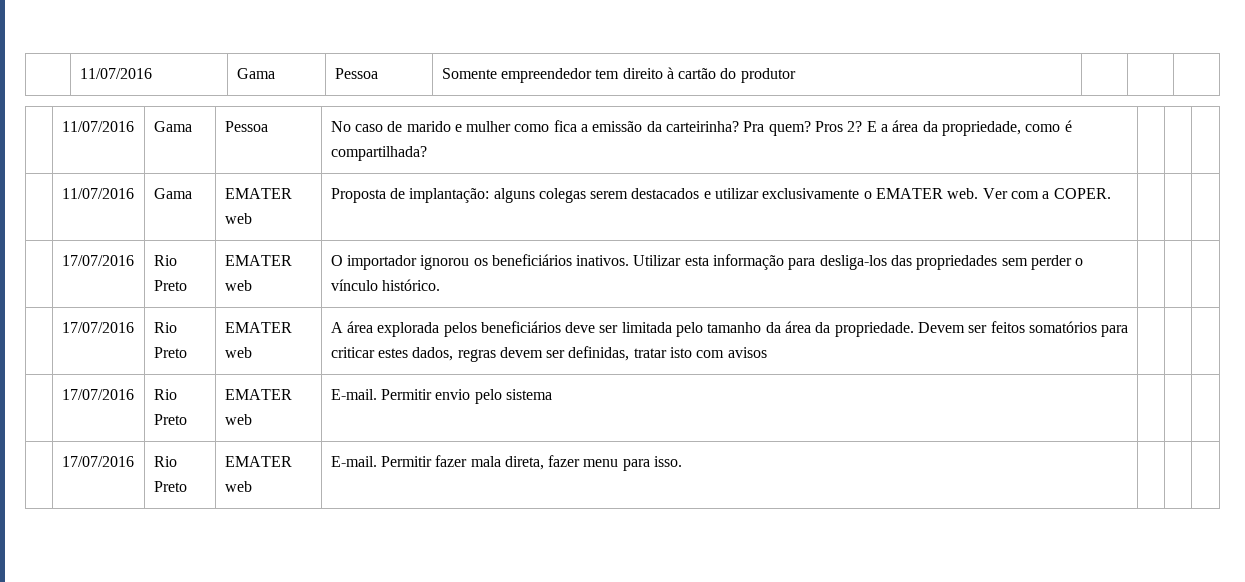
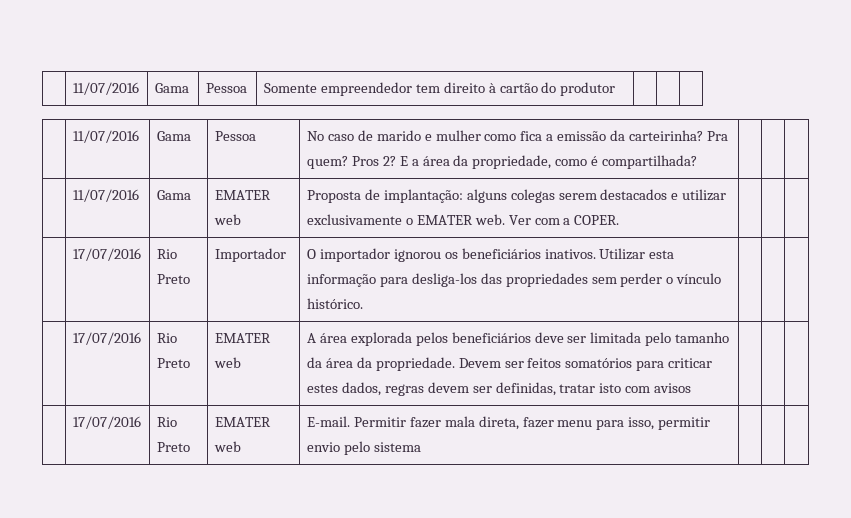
[224,255,292,266] [224,280,252,291] EMATER web -> [214,248,286,262] Importador
[435,389,552,404] [61,456,134,467] [153,456,177,467] [153,481,187,492] [224,456,292,467] [224,481,252,492] [330,455,683,471] envio pelo sistema | | | // | 17/07/2016 | Rio Preto | EMATER web | E-mail. Permitir fazer mala direta, fazer menu para isso. -> [409,416,711,430] [306,441,421,455] fazer mala direta, fazer menu para isso, permitir envio pelo sistema

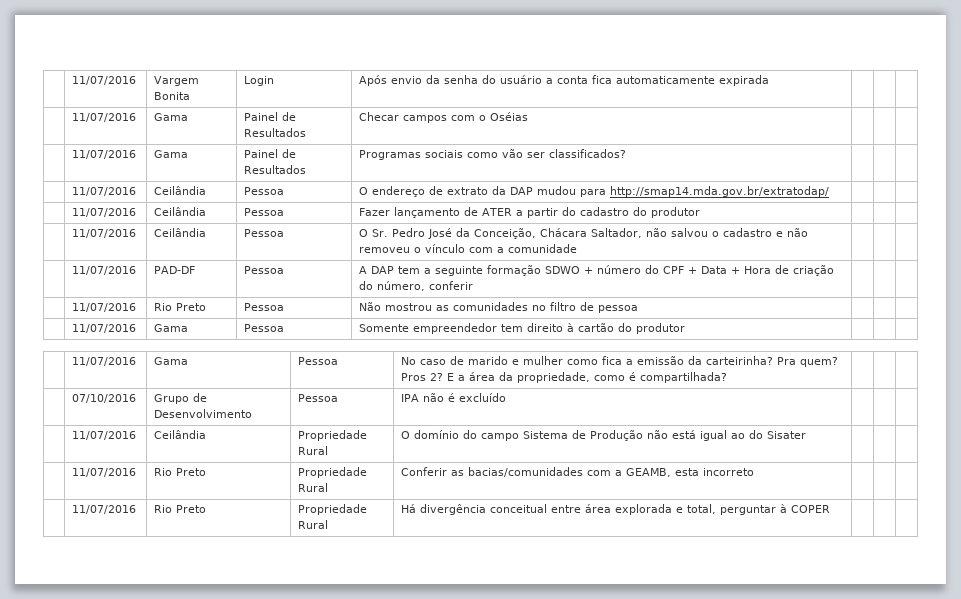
[72,82,139,95] | 11/07/2016 -> [72,76,137,85] [154,76,200,86] [154,92,191,100] [244,76,275,86] [359,75,770,86] [72,113,137,122] [154,113,189,121] [244,112,297,121] [244,128,307,137] [359,112,529,123] [72,150,137,159] [154,150,189,158] [244,149,297,158] [244,165,307,174] [359,149,627,160] [72,187,137,196] [154,186,207,195] [244,187,285,195] [359,186,830,197] [72,208,137,217] [154,207,207,216] [244,208,285,216] [359,207,701,218] [72,229,137,238] [154,228,207,237] [244,229,285,237] [359,228,809,239] [359,244,578,253] [72,266,137,275] [154,266,196,274] [244,266,285,274] [359,265,835,276] [359,281,474,291] [72,303,137,312] [154,303,207,311] [244,303,285,311] [359,302,639,313] [72,324,137,333] | 11/07/2016 | Vargem Bonita | Login | Após envio da senha do usuário a conta fica automaticamente expirada | | | // | 11/07/2016 | Gama | Painel de Resultados | Checar campos com o Oséias | | | // | 11/07/2016 | Gama | Painel de Resultados | Programas sociais como vão ser classificados? | | | // | 11/07/2016 | Ceilândia | Pessoa | O endereço de extrato da DAP mudou para http://smap14.mda.gov.br/extratodap/ | | | // | 11/07/2016 | Ceilândia | Pessoa | Fazer lançamento de ATER a partir do cadastro do produtor | | | // | 11/07/2016 | Ceilândia | Pessoa | O Sr. Pedro José da Conceição, Chácara Saltador, não salvou o cadastro e não removeu o vínculo com a comunidade | | | // | 11/07/2016 | PAD-DF | Pessoa | A DAP tem a seguinte formação SDWO + número do CPF + Data + Hora de criação do número, conferir | | | // | 11/07/2016 | Rio Preto | Pessoa | Não mostrou as comunidades no filtro de pessoa | | | // | 11/07/2016
[72,189,139,202] [156,190,191,200] [214,190,271,200] [213,214,241,225] [306,189,727,203] [306,214,620,225] [72,248,141,261] [156,249,177,259] [156,274,190,284] [214,248,286,262] [306,248,675,262] [306,273,722,287] [306,298,363,309] [72,332,141,345] [156,333,177,343] [156,358,190,368] [214,333,271,343] [213,357,241,368] [306,332,730,346] [306,357,713,371] [306,382,692,396] [72,416,141,429] [156,417,177,427] [156,442,190,452] [214,417,271,427] [213,441,241,452] [306,416,711,430] [306,441,421,455] 11/07/2016 | Gama | EMATER web | Proposta de implantação: alguns colegas serem destacados e utilizar exclusivamente o EMATER web. Ver com a COPER. | | | // | 17/07/2016 | Rio Preto | Importador | O importador ignorou os beneficiários inativos. Utilizar esta informação para desliga-los das propriedades sem perder o vínculo histórico. | | | // | 17/07/2016 | Rio Preto | EMATER web | A área explorada pelos beneficiários deve ser limitada pelo tamanho da área da propriedade. Devem ser feitos somatórios para criticar estes dados, regras devem ser definidas, tratar isto com avisos | | | // | 17/07/2016 | Rio Preto | EMATER web | E-mail. Permitir fazer mala direta, fazer menu para isso, permitir envio pelo sistema -> [72,394,137,403] [154,393,208,404] [154,409,253,418] [298,394,339,402] [401,393,507,402] [72,431,137,440] [154,430,207,439] [298,430,368,441] [298,446,329,455] [401,430,807,441] [72,468,137,477] [154,468,207,476] [298,467,368,478] [298,483,329,492] [401,467,755,477] [72,505,137,514] [154,505,207,513] [298,504,368,515] [298,520,329,529] [401,504,831,515] 07/10/2016 | Grupo de Desenvolvimento | Pessoa | IPA não é excluído | | | // | 11/07/2016 | Ceilândia | Propriedade Rural | O domínio do campo Sistema de Produção não está igual ao do Sisater | | | // | 11/07/2016 | Rio Preto | Propriedade Rural | Conferir as bacias/comunidades com a GEAMB, esta incorreto | | | // | 11/07/2016 | Rio Preto | Propriedade Rural | Há divergência conceitual entre área explorada e total, perguntar à COPER

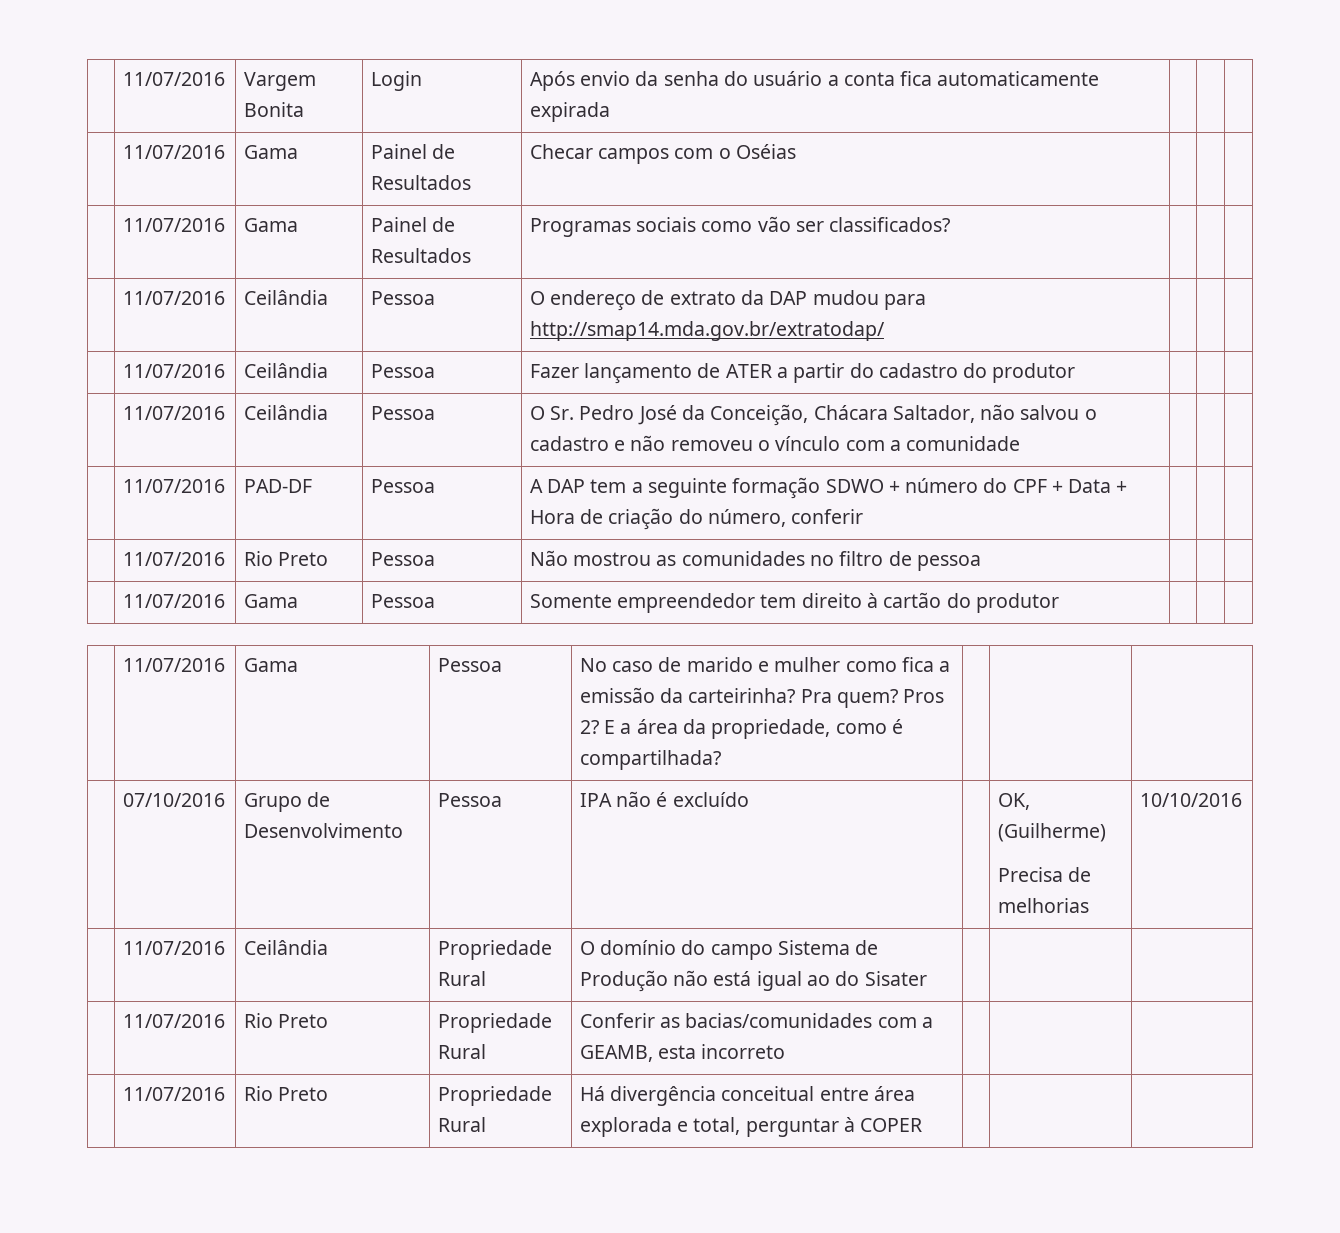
(507, 397) | -> [997,793,1030,810] [997,823,1106,842] [997,867,1092,882] [997,898,1089,913] [1139,793,1242,807] OK, (Guilherme) // Precisa de melhorias | 10/10/2016

